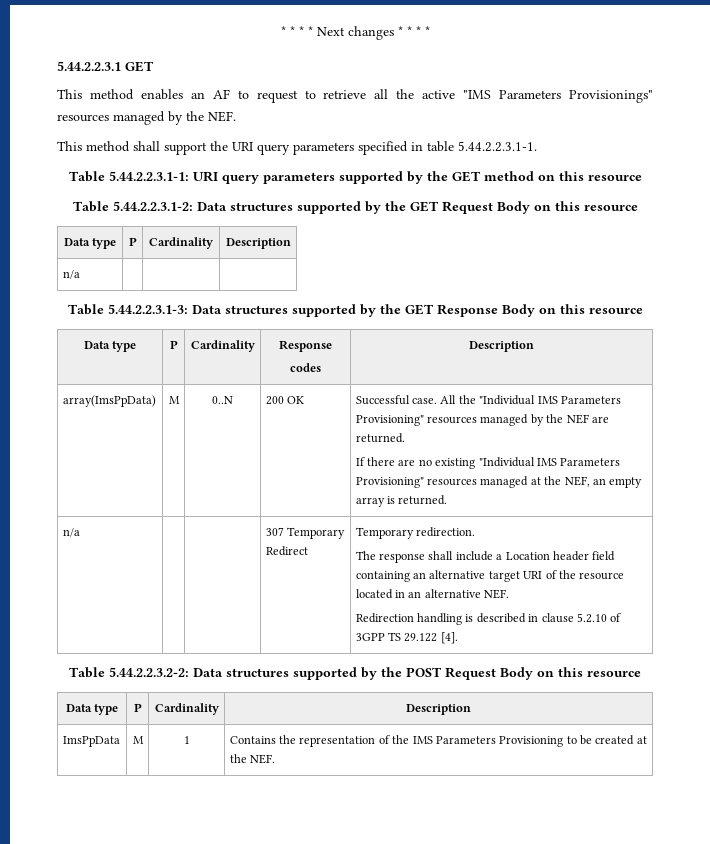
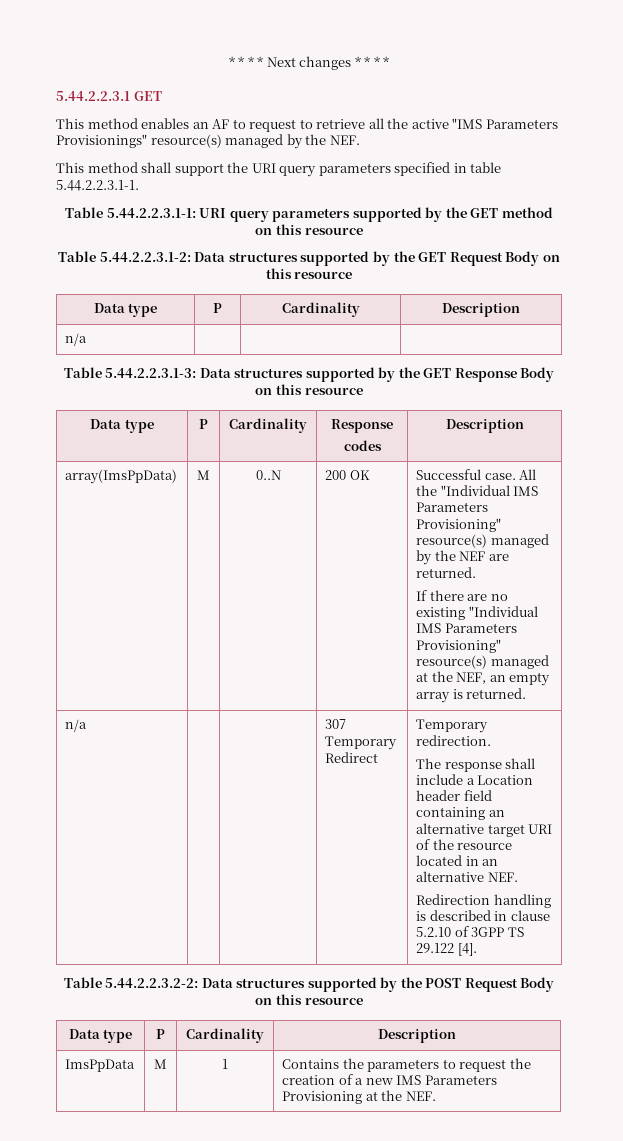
[57,114,109,122] resources -> [150,134,222,148] resource(s)
[427,416,478,424] resources -> [416,534,488,548] resource(s)
[427,478,478,486] resources -> [416,655,488,669] resource(s)
[299,735,635,747] representation of the IMS Parameters Provisioning to be created -> [367,1058,531,1072] [282,1074,497,1085] [282,1091,363,1104] parameters to request the creation of a new IMS Parameters Provisioning

